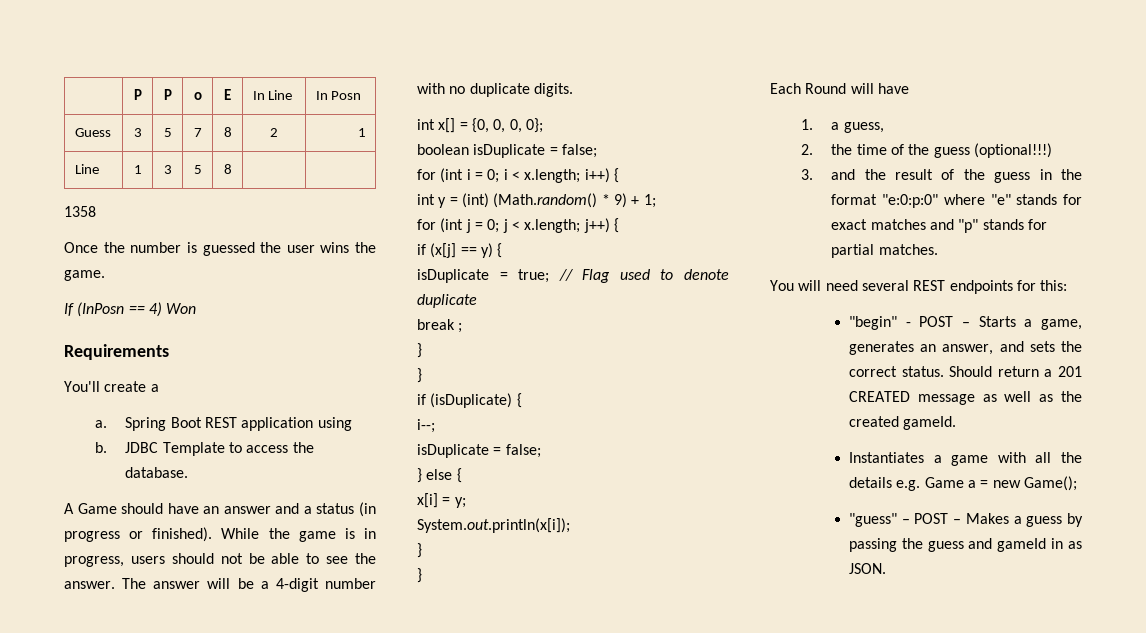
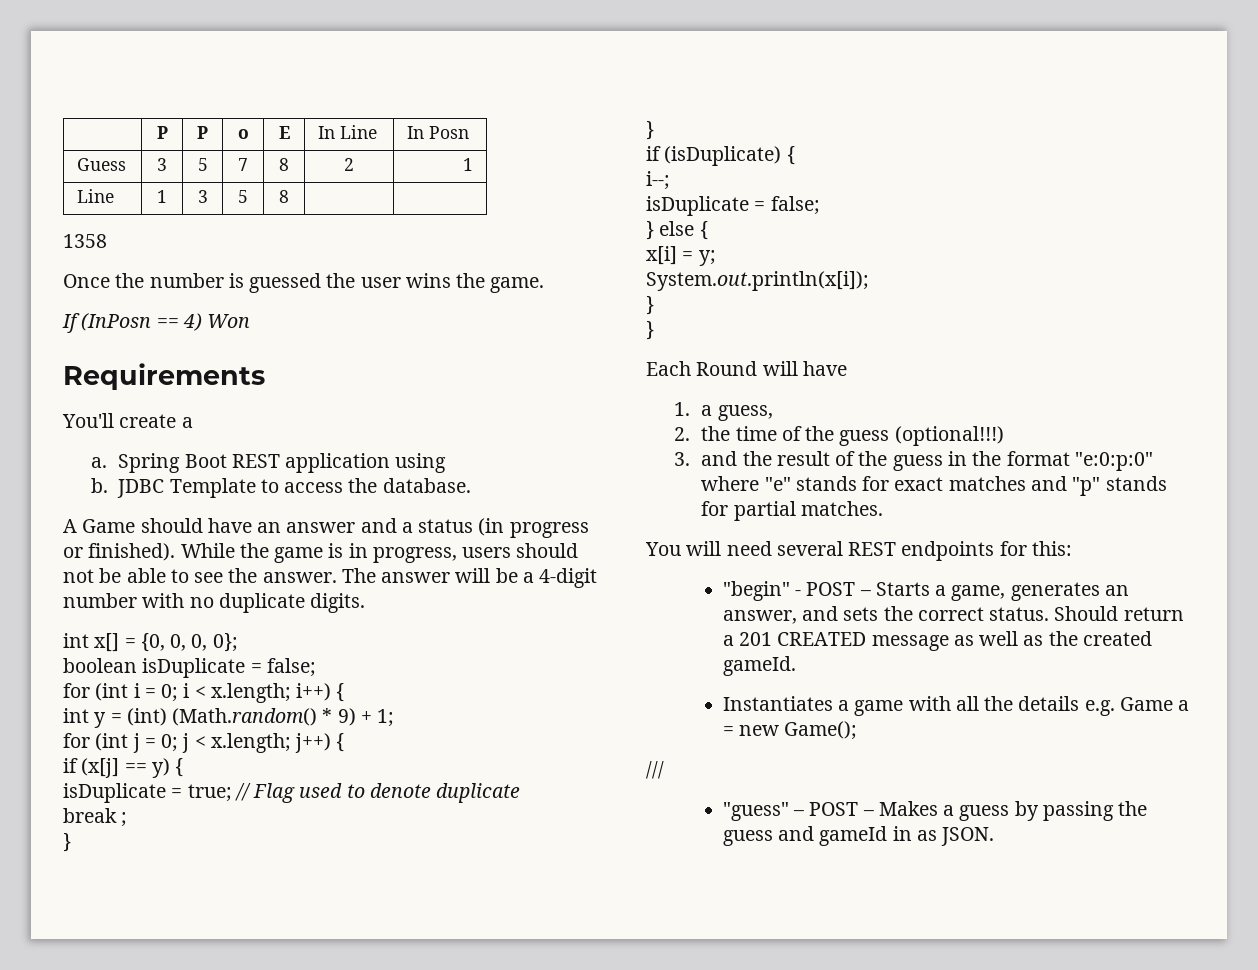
(1077, 483) none -> [646,761,664,779] // ///

